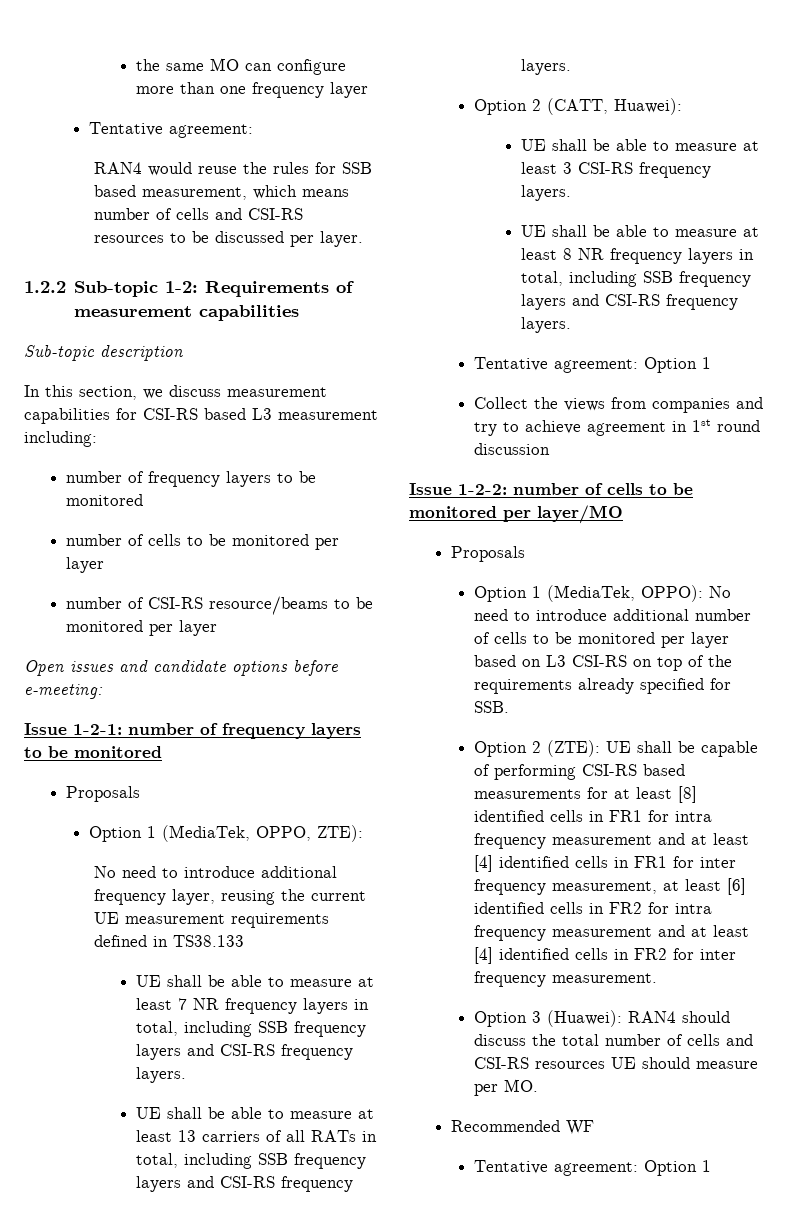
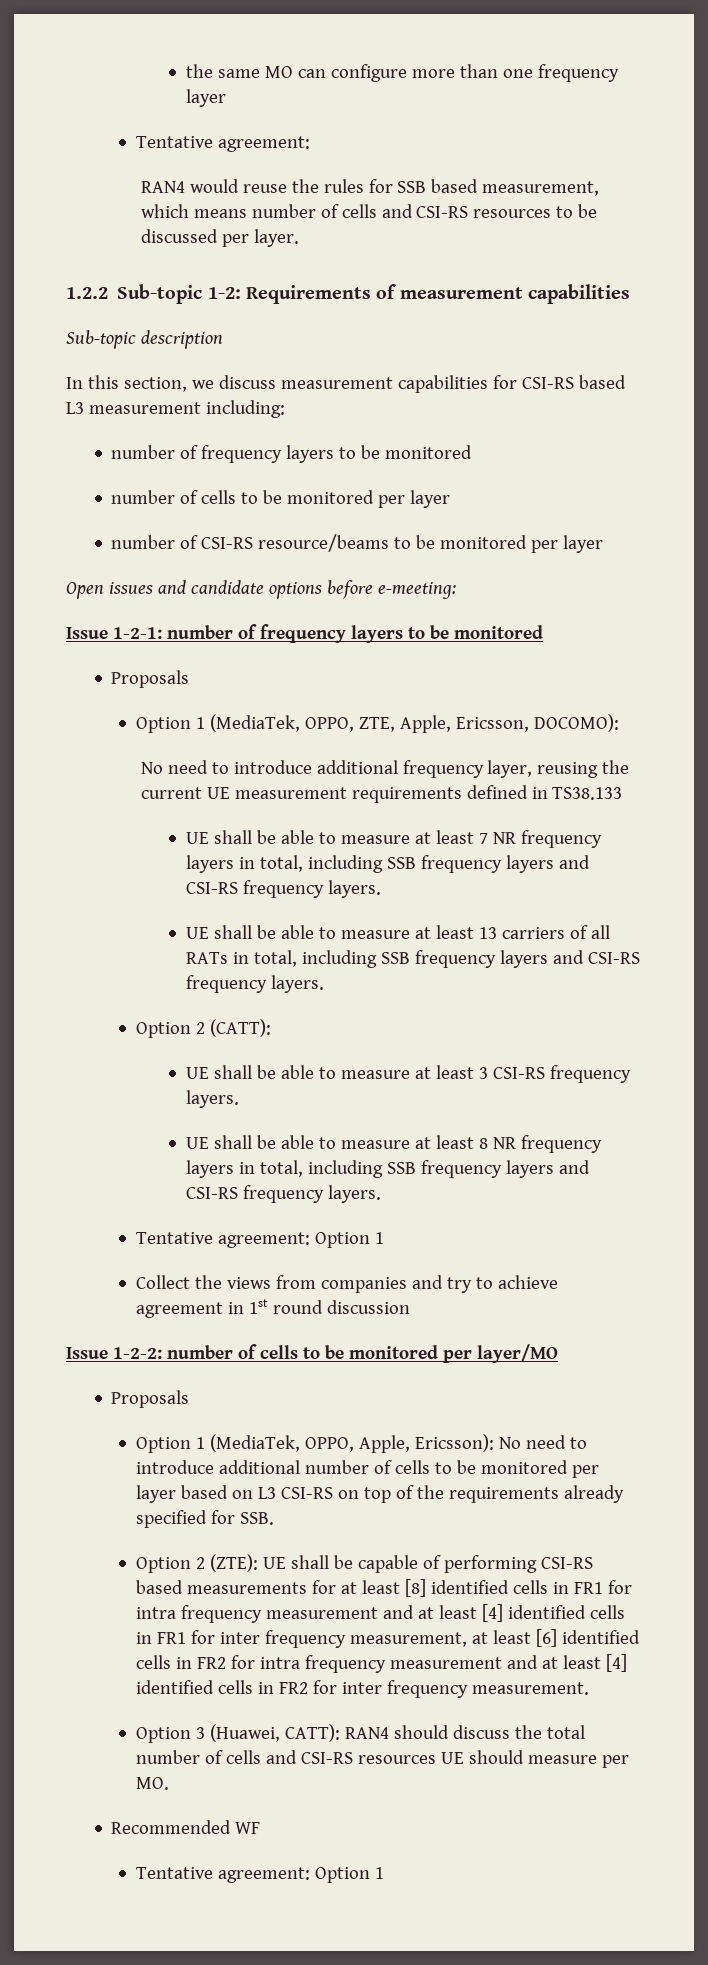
[317,825,364,842] ZTE): -> [359,714,619,733] ZTE, Apple, Ericsson, DOCOMO):
[547,98,683,115] (CATT, Huawei): -> [210,1019,272,1037] (CATT):
[641,585,704,602] OPPO): -> [305,1434,495,1453] OPPO, Apple, Ericsson):
[547,1010,623,1027] (Huawei): -> [210,1724,341,1742] (Huawei, CATT):

